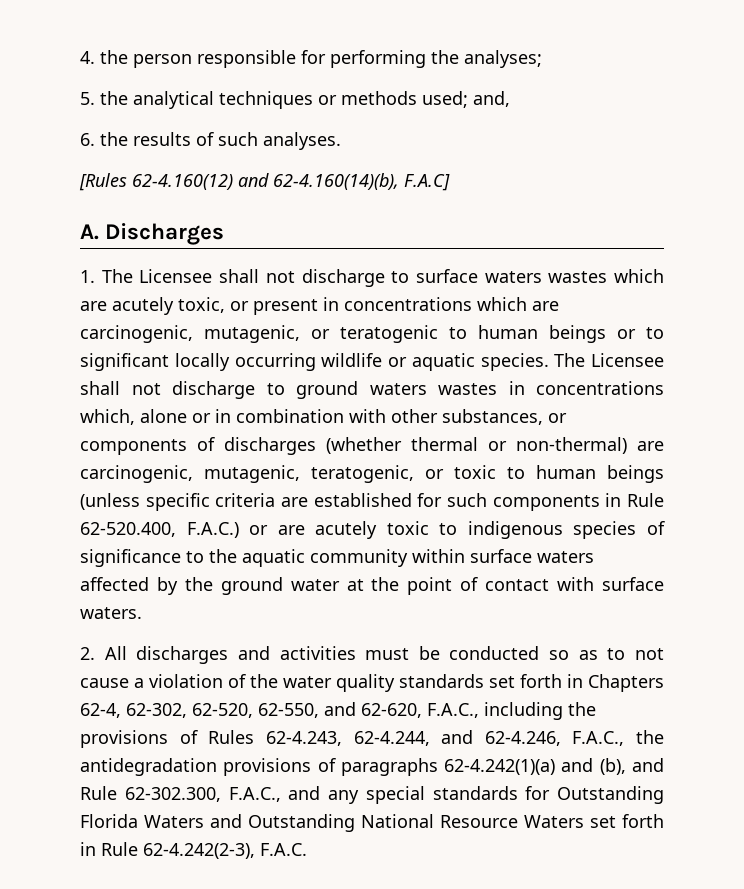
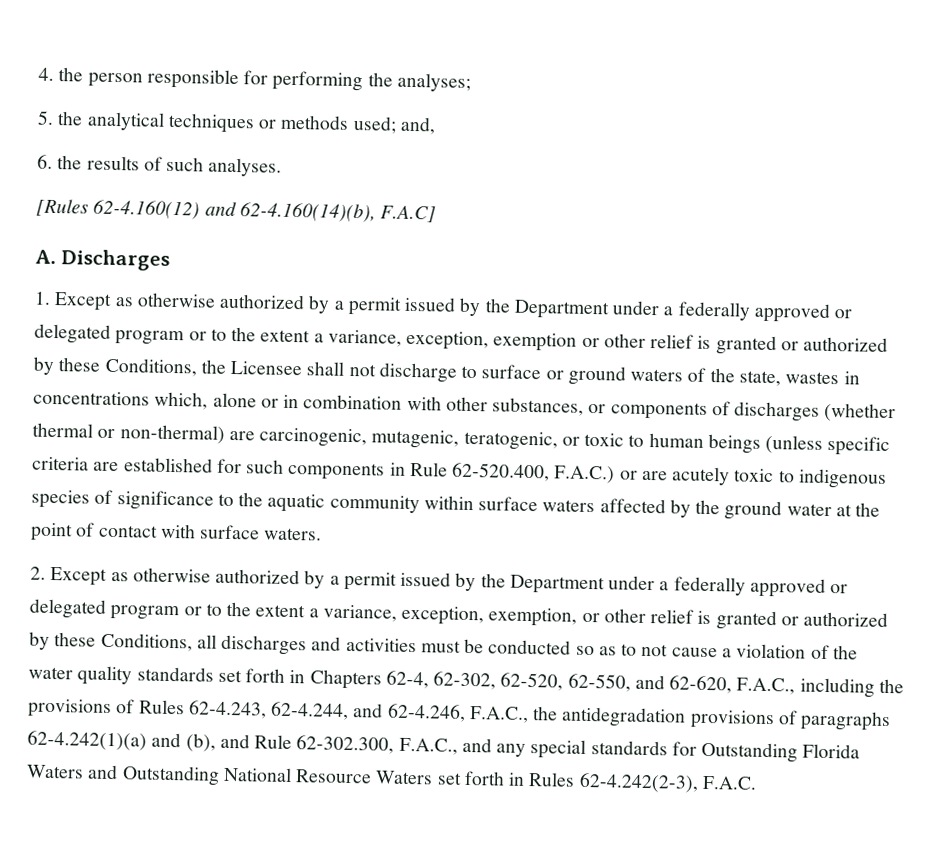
[101,269,133,283] The -> [54,292,853,324] [34,323,889,356] [33,356,226,377] Except as otherwise authorized by a permit issued by the Department under a federally approved or delegated program or to the extent a variance, exception, exemption or other relief is granted or authorized by these Conditions, the
[484,269,664,283] [80,297,559,315] [80,325,664,343] [80,353,664,371] [80,381,427,399] waters wastes which are acutely toxic, or present in concentrations which are carcinogenic, mutagenic, or teratogenic to human beings or to significant locally occurring wildlife or aquatic species. The Licensee shall not discharge to ground waters -> [545,365,781,387] or ground waters of the state,
[104,646,127,660] All -> [50,566,849,598] [29,598,889,631] [29,631,217,652] Except as otherwise authorized by a permit issued by the Department under a federally approved or delegated program or to the extent a variance, exception, exemption, or other relief is granted or authorized by these Conditions, all
[101,842,138,856] Rule -> [528,772,576,787] Rules

